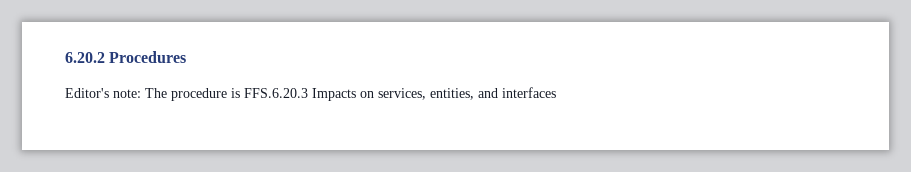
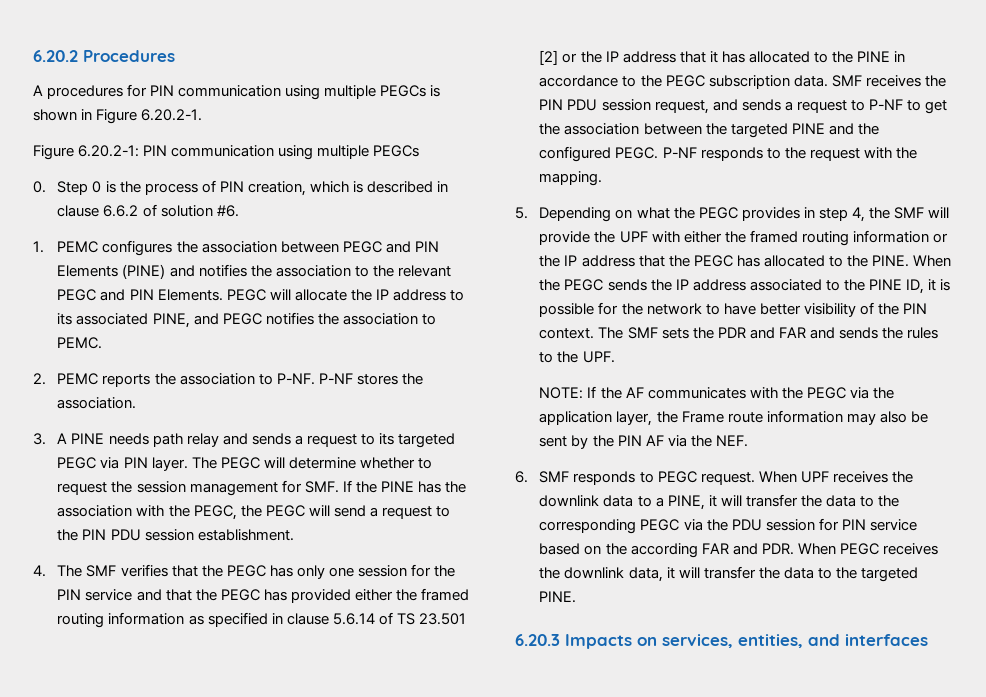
[65,88,308,101] Editor's note: The procedure is FFS.6.20.3 -> [33,84,441,100] [33,109,203,124] [33,145,420,160] [33,180,448,196] [57,204,239,217] [33,240,439,256] [57,264,451,279] [57,289,464,301] [57,312,436,328] [57,337,103,349] [33,373,423,387] [57,397,137,409] [33,433,455,448] [57,457,432,471] [57,480,466,496] [57,505,450,520] [57,529,294,541] [33,564,455,579] [57,588,469,603] [57,612,466,628] [539,50,906,65] [539,75,946,89] [539,99,947,114] [539,123,879,138] [539,146,917,162] [539,171,603,186] [515,207,949,222] [539,230,948,246] [539,255,951,267] [539,279,951,294] [539,302,927,317] [539,327,938,339] [539,351,615,363] [539,386,894,399] [539,410,928,426] [539,435,748,449] [515,471,913,485] [539,494,899,510] [539,518,917,534] [539,543,938,558] [539,566,918,582] [539,591,577,603] [515,634,560,646] A procedures for PIN communication using multiple PEGCs is shown in Figure 6.20.2-1. // Figure 6.20.2-1: PIN communication using multiple PEGCs // 0. Step 0 is the process of PIN creation, which is described in clause 6.6.2 of solution #6. // 1. PEMC configures the association between PEGC and PIN Elements (PINE) and notifies the association to the relevant PEGC and PIN Elements. PEGC will allocate the IP address to its associated PINE, and PEGC notifies the association to PEMC. // 2. PEMC reports the association to P-NF. P-NF stores the association. // 3. A PINE needs path relay and sends a request to its targeted PEGC via PIN layer. The PEGC will determine whether to request the session management for SMF. If the PINE has the association with the PEGC, the PEGC will send a request to the PIN PDU session establishment. // 4. The SMF verifies that the PEGC has only one session for the PIN service and that the PEGC has provided either the framed routing information as specified in clause 5.6.14 of TS 23.501 [2] or the IP address that it has allocated to the PINE in accordance to the PEGC subscription data. SMF receives the PIN PDU session request, and sends a request to P-NF to get the association between the targeted PINE and the configured PEGC. P-NF responds to the request with the mapping. // 5. Depending on what the PEGC provides in step 4, the SMF will provide the UPF with either the framed routing information or the IP address that the PEGC has allocated to the PINE. When the PEGC sends the IP address associated to the PINE ID, it is possible for the network to have better visibility of the PIN context. The SMF sets the PDR and FAR and sends the rules to the UPF. // NOTE: If the AF communicates with the PEGC via the application layer, the Frame route information may also be sent by the PIN AF via the NEF. // 6. SMF responds to PEGC request. When UPF receives the downlink data to a PINE, it will transfer the data to the corresponding PEGC via the PDU session for PIN service based on the according FAR and PDR. When PEGC receives the downlink data, it will transfer the data to the targeted PINE. // 6.20.3

